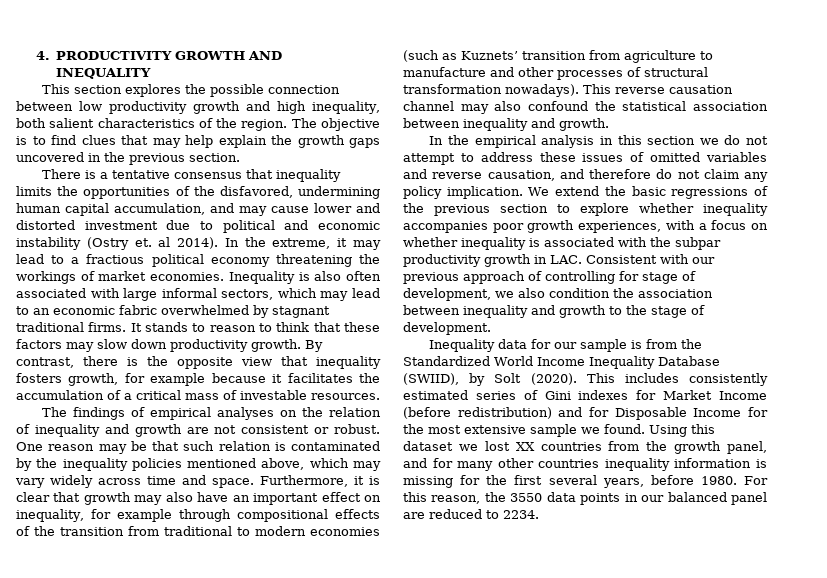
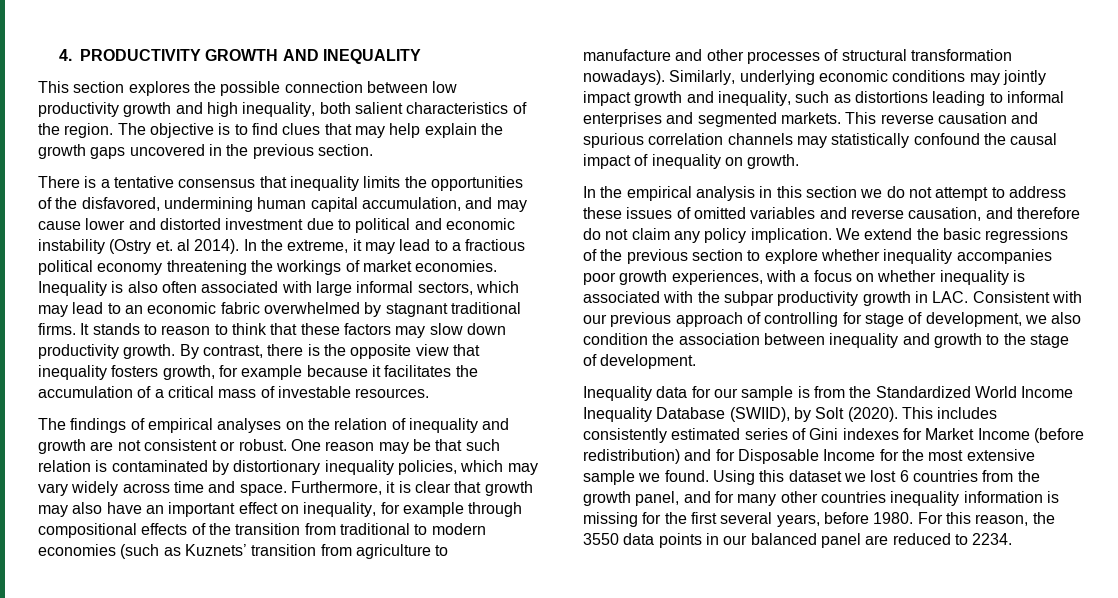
[36,458,305,471] the inequality policies mentioned above, -> [233,460,457,475] distortionary inequality policies,
[583,84,733,94] [403,101,768,114] [403,118,555,131] This reverse causation channel may also confound the statistical association between inequality and -> [669,70,1046,85] [583,91,1064,106] [583,112,1039,127] [583,133,1058,148] [583,154,743,169] Similarly, underlying economic conditions may jointly impact growth and inequality, such as distortions leading to informal enterprises and segmented markets. This reverse causation and spurious correlation channels may statistically confound the causal impact of inequality on
[515,442,535,451] XX -> [899,470,909,482] 6

